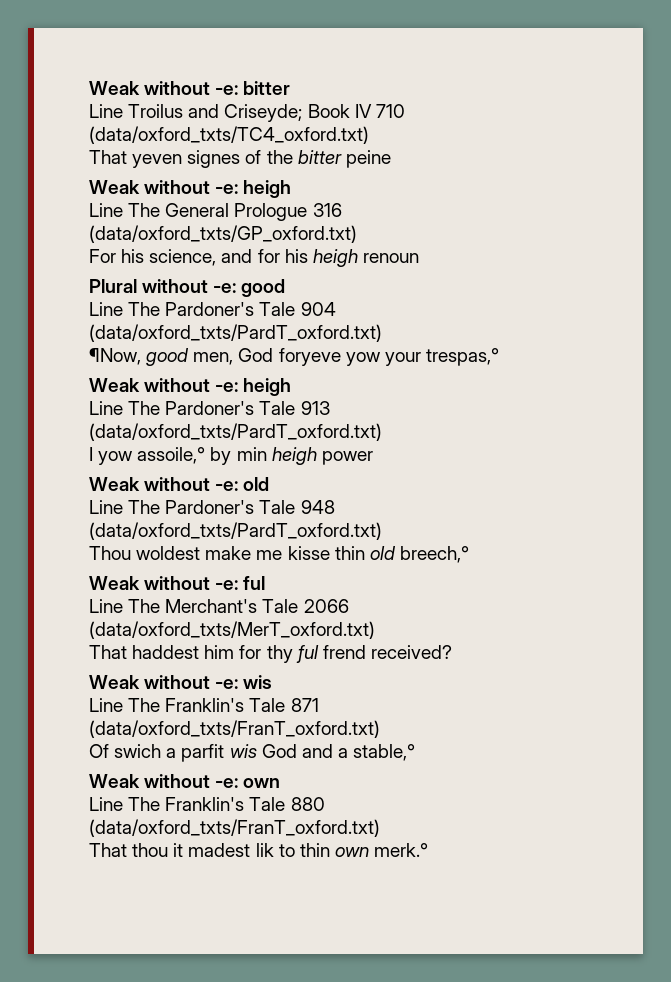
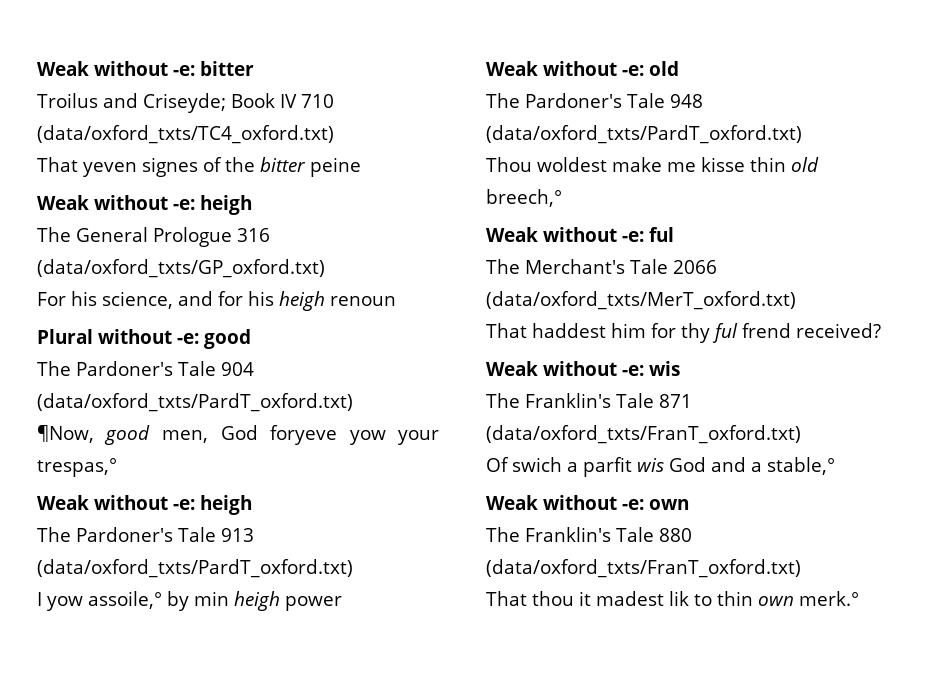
[89,104,123,118] Line -> (254, 68) none
[89,203,123,217] Line -> (252, 205) none
[89,302,123,316] Line -> (251, 339) none
[89,401,123,415] Line -> (252, 505) none
[89,500,123,514] Line -> (679, 68) none
[89,599,123,613] Line -> (674, 234) none
[89,698,123,712] Line -> (680, 368) none
[89,797,123,811] Line -> (689, 504) none

